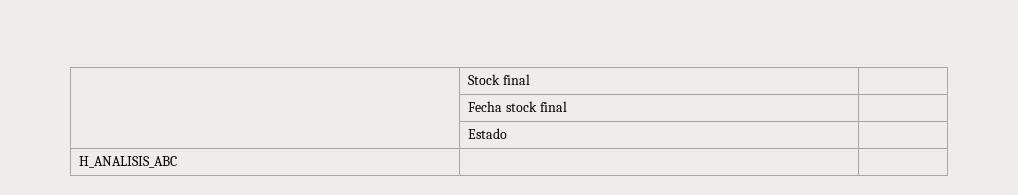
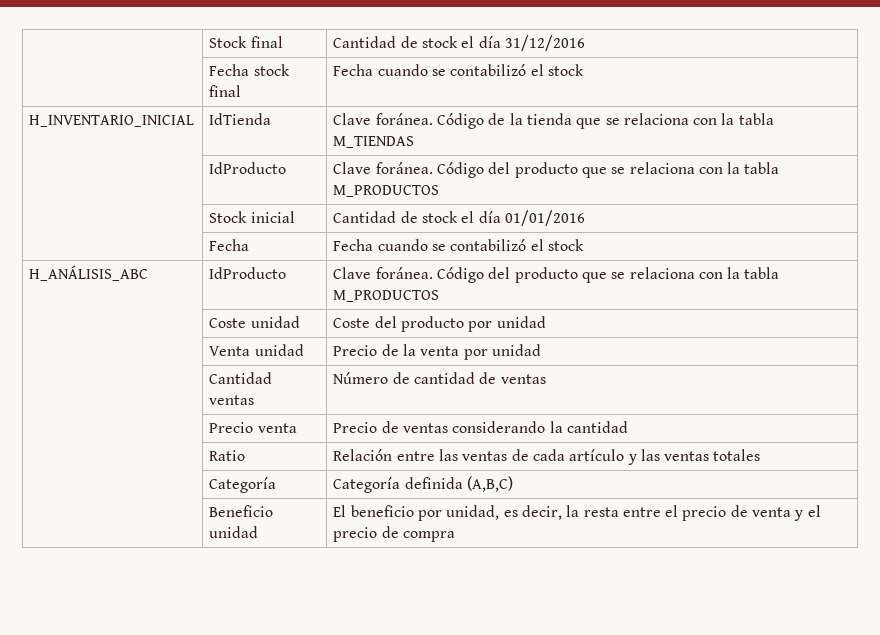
[468,101,568,112] [468,128,508,139] [79,156,178,168] // | Fecha stock final | // | Estado | // H_ANALISIS_ABC | | -> [333,35,585,51] [209,64,290,76] [209,85,242,97] [333,64,584,76] [29,115,195,127] [209,113,272,125] [333,113,774,129] [333,136,415,148] [209,162,287,174] [333,162,780,178] [333,185,440,197] [209,211,295,223] [333,210,585,226] [209,239,250,251] [333,239,584,251] [29,265,149,281] [209,267,287,279] [333,267,780,283] [333,290,440,302] [209,316,300,328] [333,316,546,332] [209,344,304,356] [333,344,541,360] [209,372,273,384] [209,395,255,405] [333,372,546,384] [209,422,297,433] [333,421,628,433] [209,450,246,461] [333,449,761,465] [209,477,277,493] [333,476,513,493] [209,505,274,517] [209,526,259,538] [333,505,821,521] [333,526,455,542] Cantidad de stock el día 31/12/2016 // | Fecha stock final | Fecha cuando se contabilizó el stock // H_INVENTARIO_INICIAL | IdTienda | Clave foránea. Código de la tienda que se relaciona con la tabla M_TIENDAS // | IdProducto | Clave foránea. Código del producto que se relaciona con la tabla M_PRODUCTOS // | Stock inicial | Cantidad de stock el día 01/01/2016 // | Fecha | Fecha cuando se contabilizó el stock // H_ANÁLISIS_ABC | IdProducto | Clave foránea. Código del producto que se relaciona con la tabla M_PRODUCTOS // | Coste unidad | Coste del producto por unidad // | Venta unidad | Precio de la venta por unidad // | Cantidad ventas | Número de cantidad de ventas // | Precio venta | Precio de ventas considerando la cantidad // | Ratio | Relación entre las ventas de cada artículo y las ventas totales // | Categoría | Categoría definida (A,B,C) // | Beneficio unidad | El beneficio por unidad, es decir, la resta entre el precio de venta y el precio de compra

